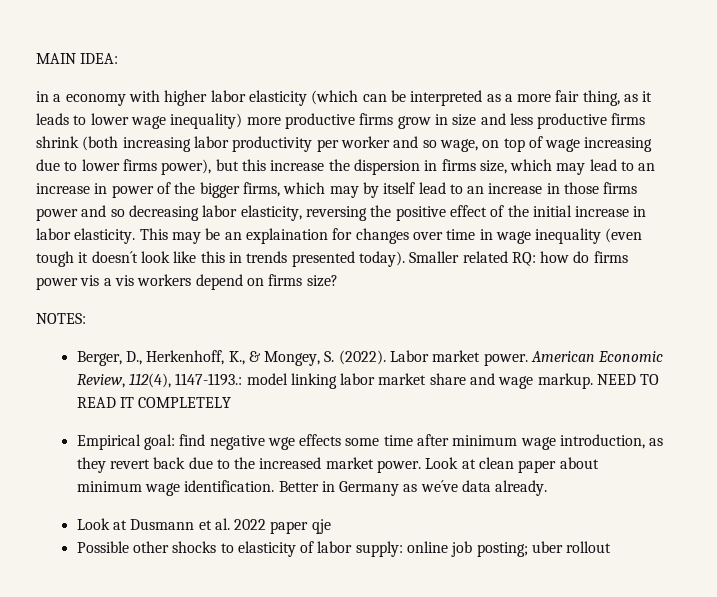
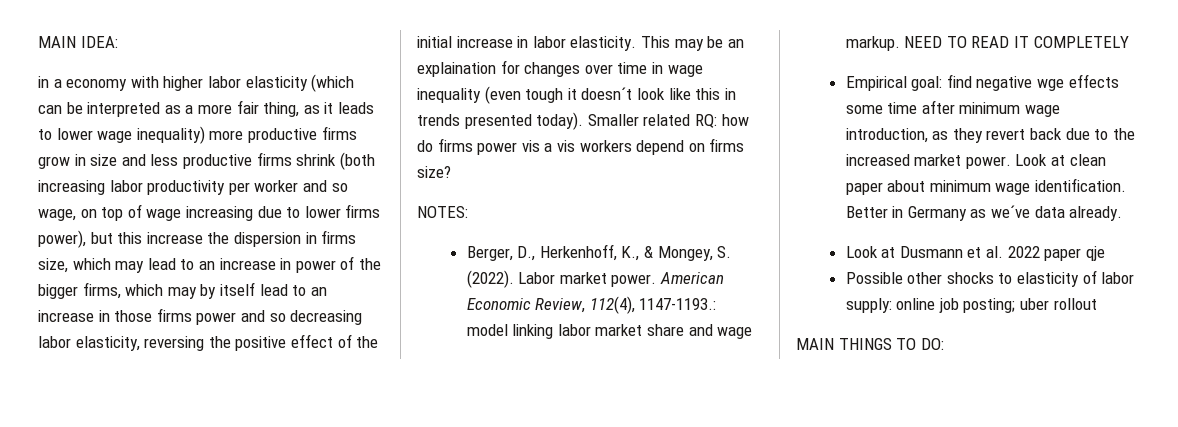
(612, 547) none -> [796,338,944,350] // MAIN THINGS TO DO:

